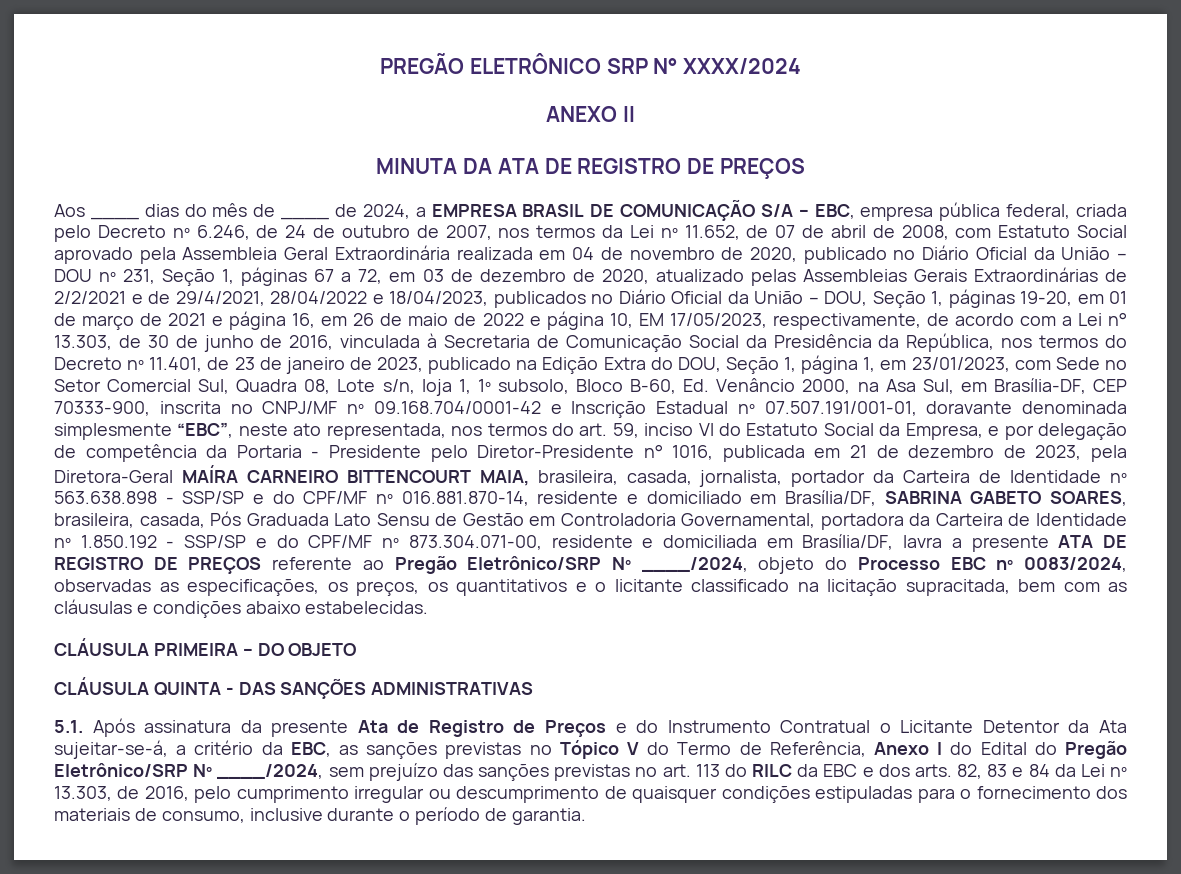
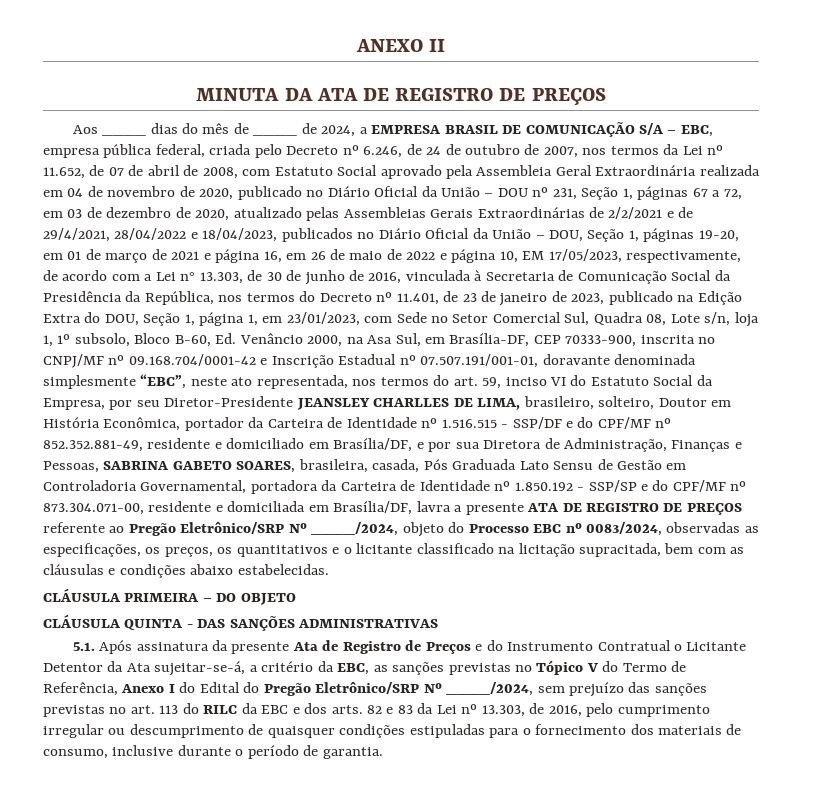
[380,53,801,74] PREGÃO ELETRÔNICO SRP N° XXXX/2024 // -> (355, 45) none
[988,423,1128,440] [54,444,1127,462] [54,465,783,487] e por delegação de competência da Portaria - Presidente pelo Diretor-Presidente n° 1016, publicada em 21 de dezembro de 2023, pela Diretora-Geral MAÍRA CARNEIRO BITTENCOURT MAIA, brasileira, casada, jornalista, -> [109,396,732,410] [43,417,181,431] por seu Diretor-Presidente JEANSLEY CHARLLES DE LIMA, brasileiro, solteiro, Doutor em História Econômica,
[54,491,529,506] 563.638.898 - SSP/SP e do CPF/MF nº 016.881.870-14, -> [441,417,672,429] [43,440,143,452] 1.516.515 - SSP/DF e do CPF/MF nº 852.352.881-49,
(876, 498) none -> [416,438,742,452] [43,461,99,473] e por sua Diretora de Administração, Finanças e Pessoas,
[956,764,1050,779] 82, 83 e 84 -> [367,705,413,714] 82 e 83

